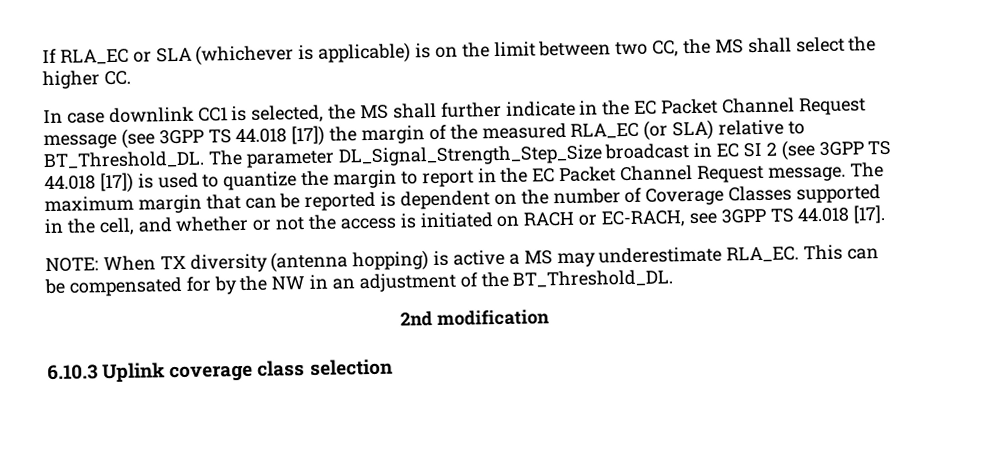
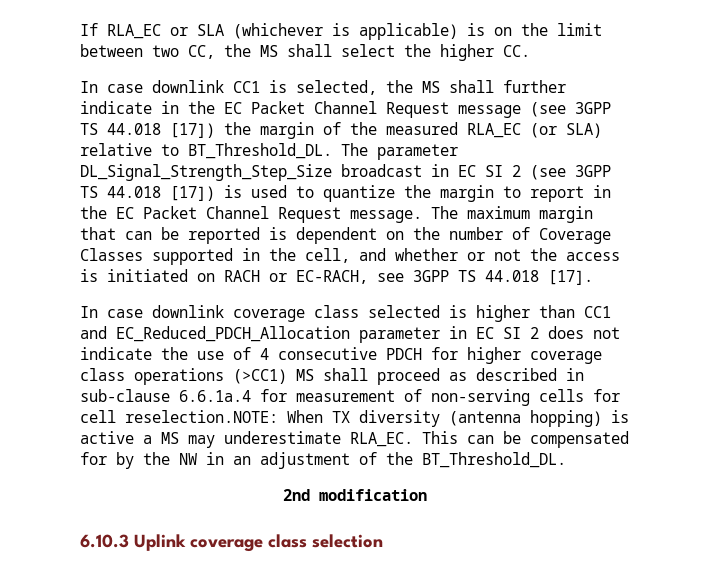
[45,257,99,273] NOTE: -> [80,305,611,322] [80,326,620,343] [80,347,602,364] [80,368,584,385] [80,389,620,406] [80,410,278,423] In case downlink coverage class selected is higher than CC1 and EC_Reduced_PDCH_Allocation parameter in EC SI 2 does not indicate the use of 4 consecutive PDCH for higher coverage class operations (>CC1) MS shall proceed as described in sub-clause 6.6.1a.4 for measurement of non-serving cells for cell reselection.NOTE:

